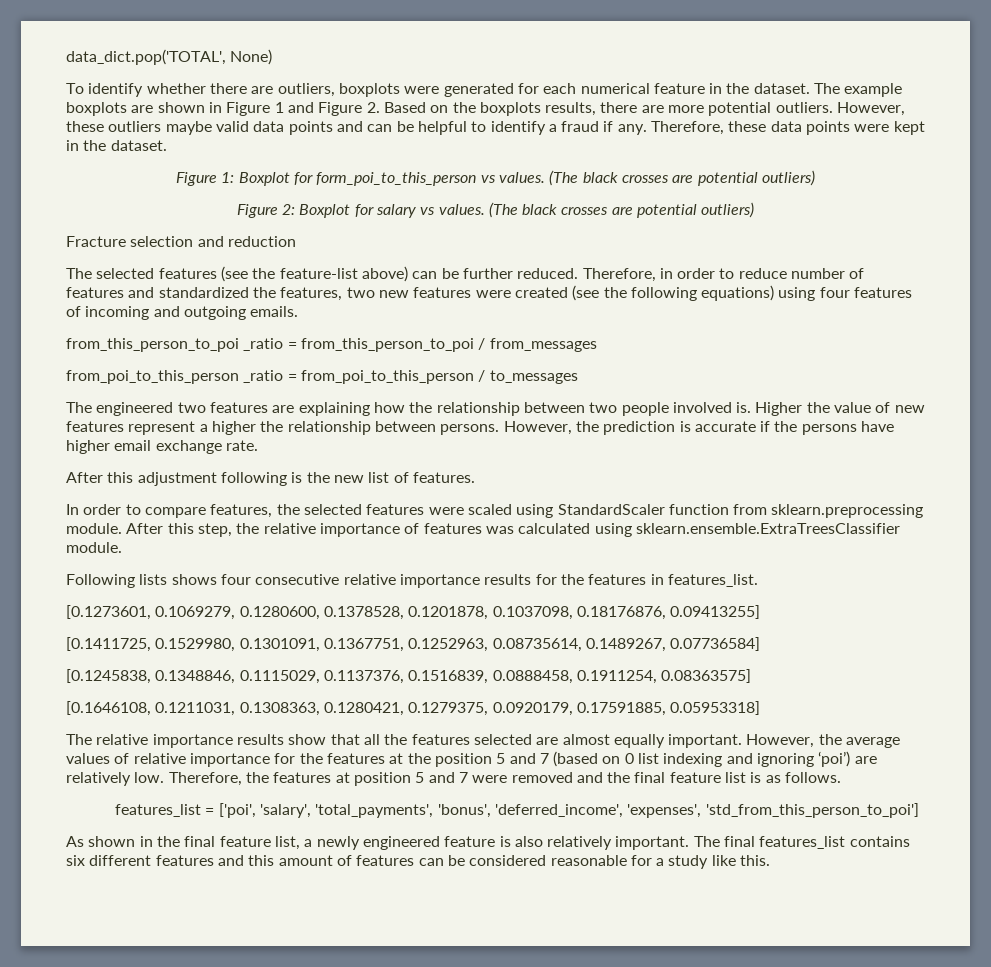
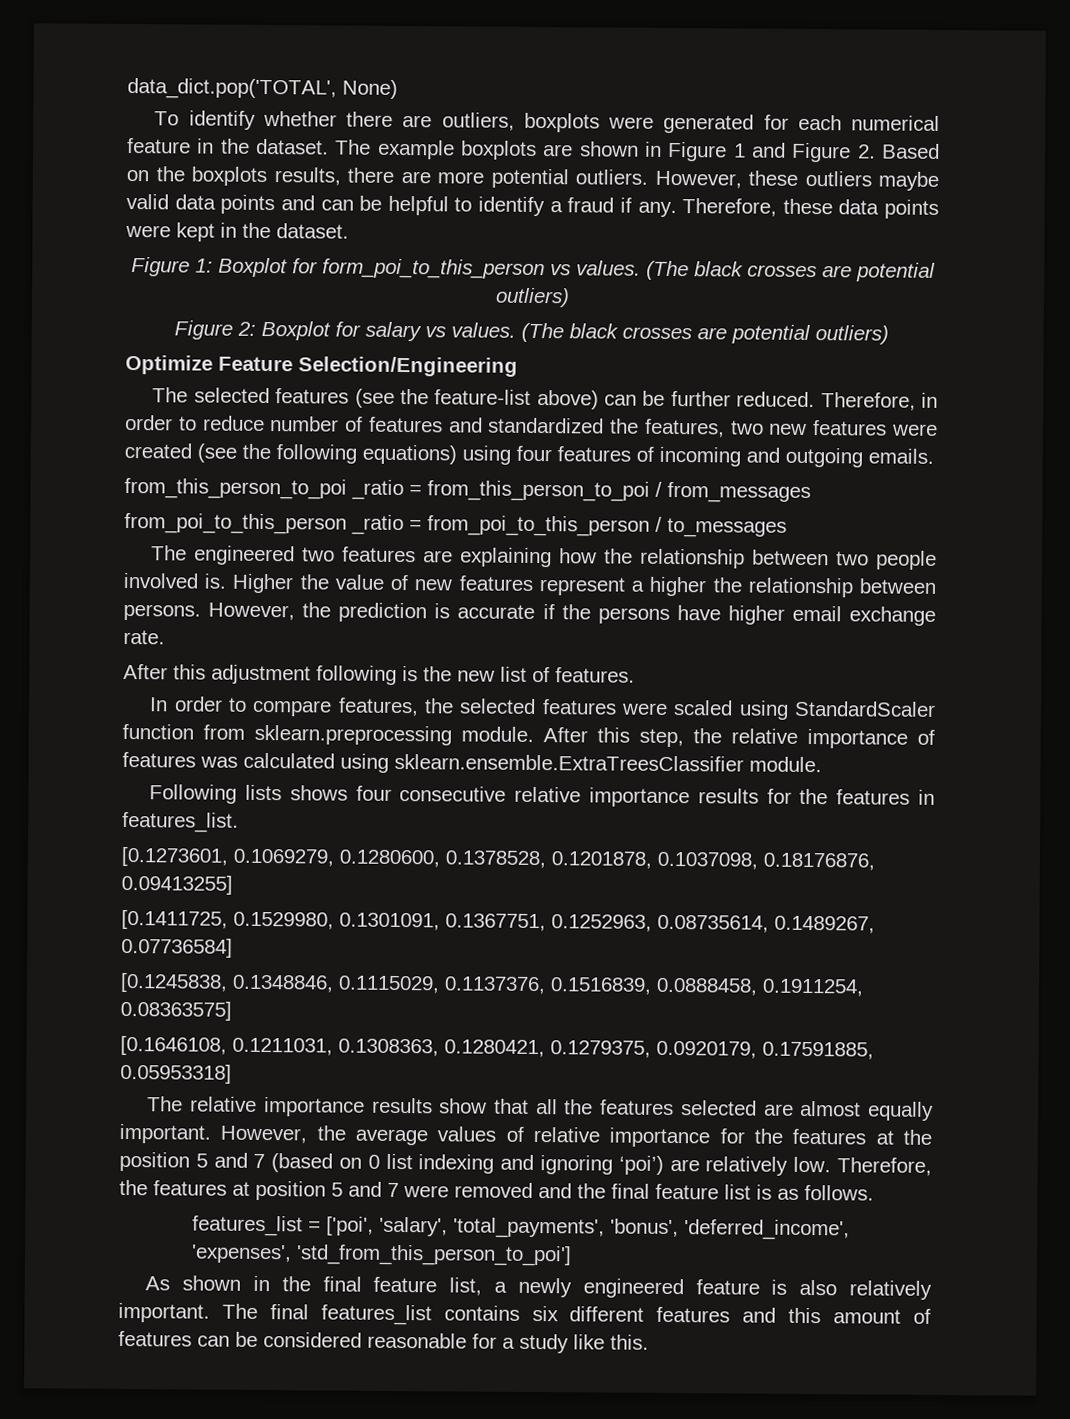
[66,236,296,247] Fracture selection and reduction -> [125,354,518,377] Optimize Feature Selection/Engineering

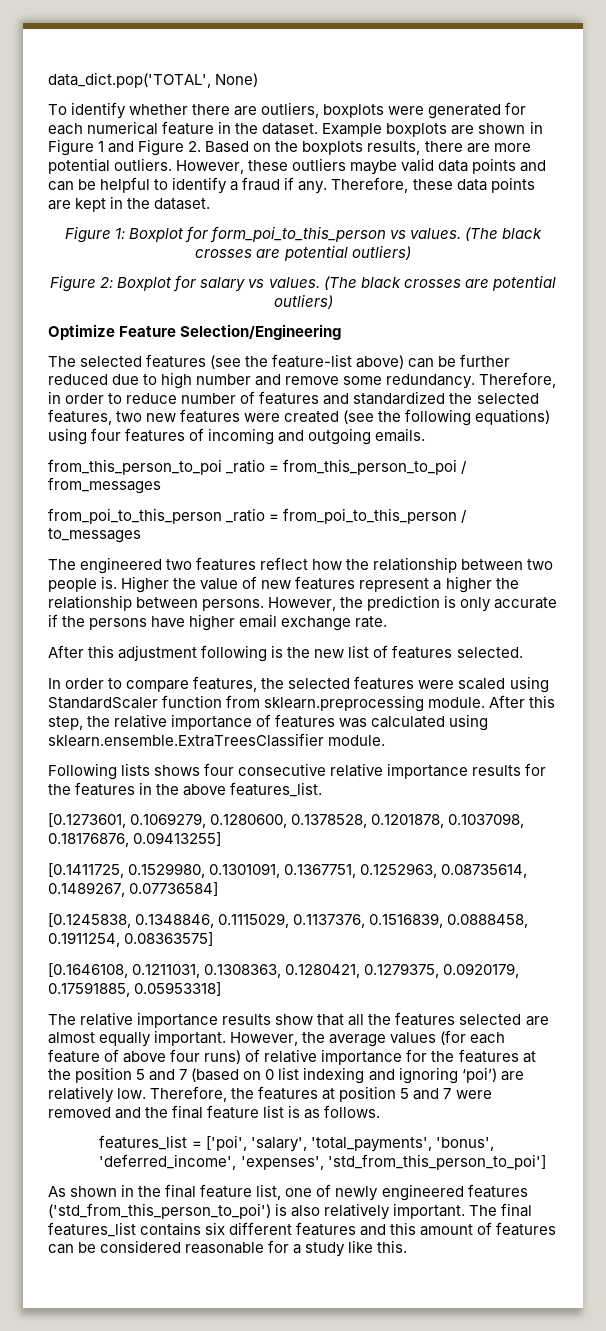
[335,139,455,160] The example -> [322,123,383,137] Example
[125,224,171,238] were -> [48,200,71,210] are
[736,391,816,408] reduced. -> [48,372,476,389] reduced due to high number and remove some redundancy.
(640, 426) none -> [476,393,539,404] selected
[423,547,553,568] are explaining -> [260,557,309,570] reflect
[123,572,198,589] involved -> (97, 585) none
(451, 611) none -> [460,597,492,612] only
[555,667,635,683] features. -> [392,645,523,659] features selected.
(935, 797) none -> [156,784,227,796] the above
(497, 1134) none -> [440,1030,506,1045] [48,1049,242,1064] (for each feature of above four runs)
[494,1277,760,1299] a newly engineered feature -> [285,1184,528,1201] [48,1203,271,1219] one of newly engineered features ('std_from_this_person_to_poi')

